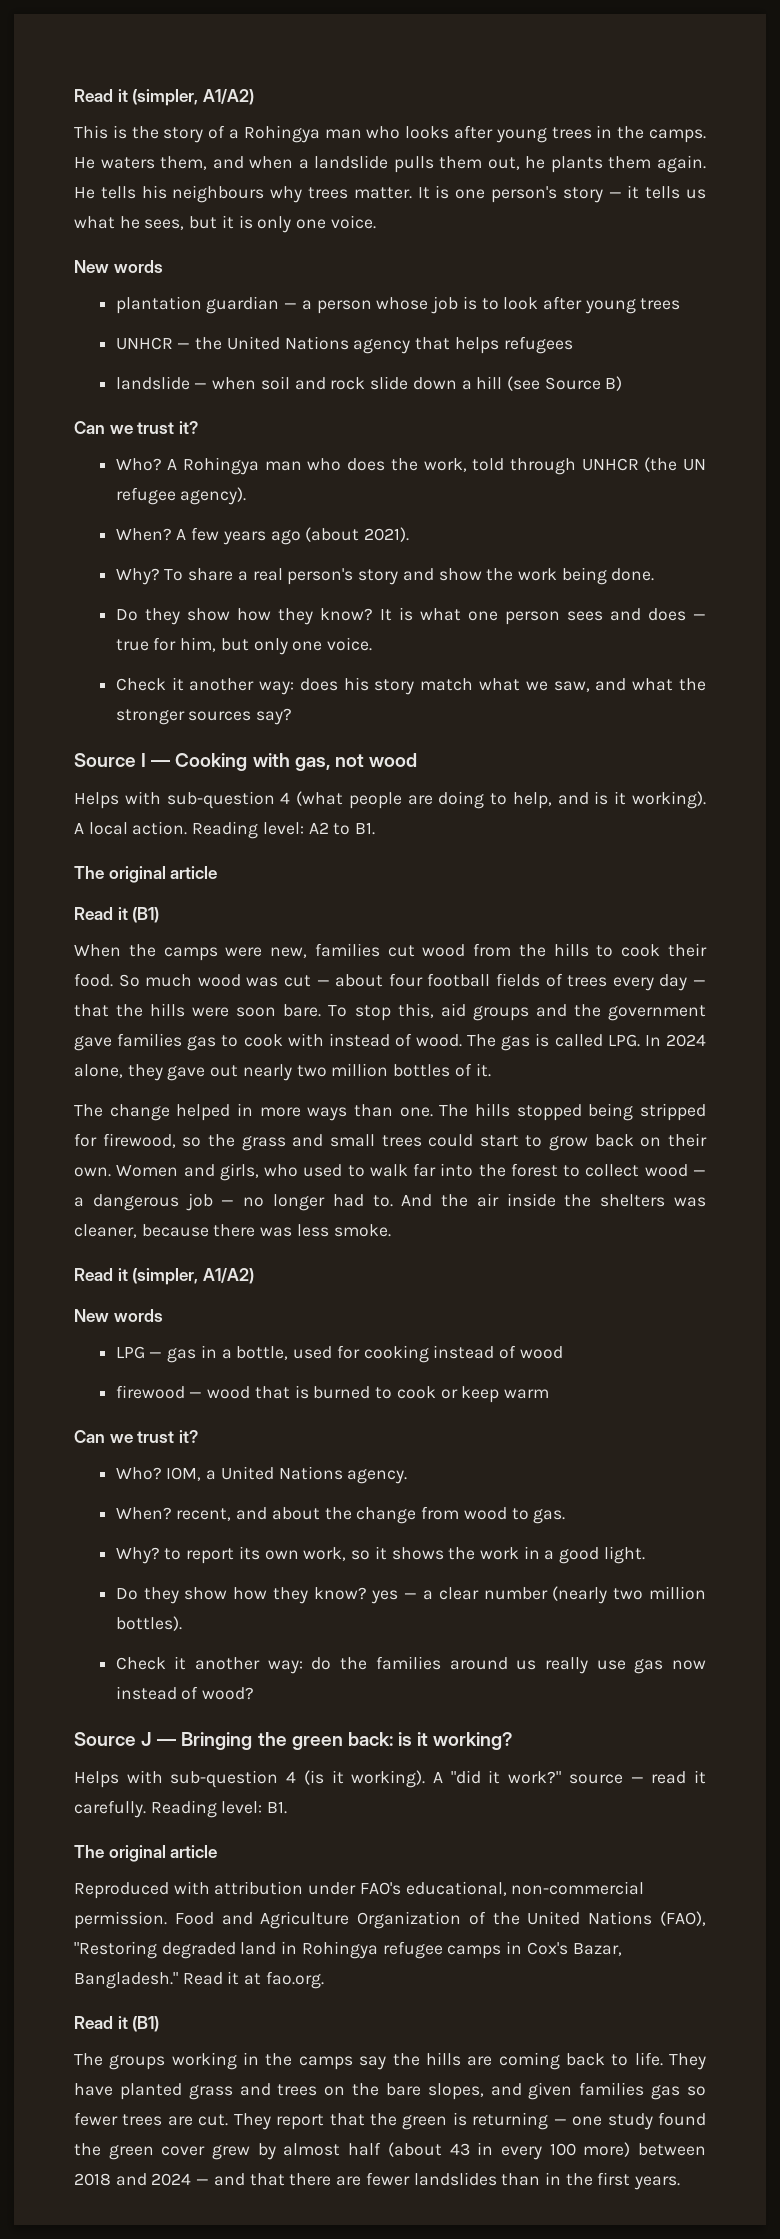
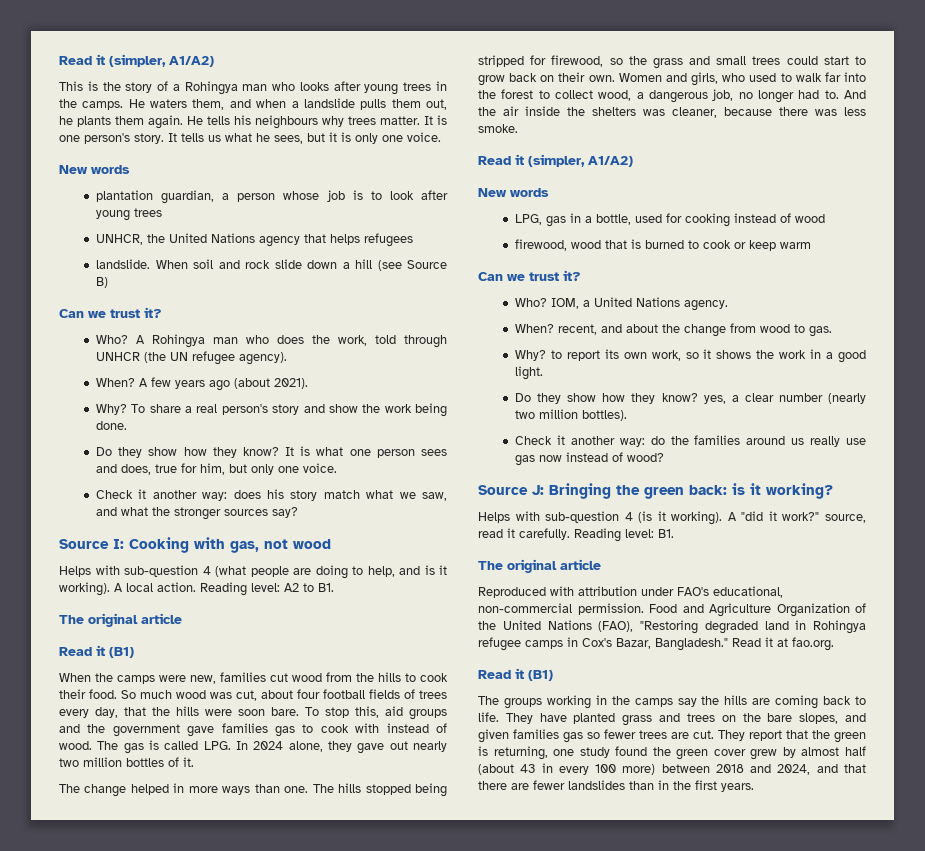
[562,185,640,203] story — it -> [134,133,177,144] story. It
[206,296,298,314] guardian — -> [161,190,215,204] guardian,
[115,337,191,350] UNHCR — -> [95,234,143,245] UNHCR,
[115,376,257,390] landslide — when -> [95,259,188,269] landslide. When
[647,608,706,621] does — -> [120,464,151,475] does,
[141,753,171,767] I — -> [113,539,124,549] I:
[284,975,330,987] cut — -> [236,690,257,701] cut,
[659,974,707,991] day — -> [95,707,118,718] day,
[644,1164,706,1177] [74,1193,235,1211] wood — a dangerous job — -> [598,89,734,103] wood, a dangerous job,
[115,1346,163,1359] LPG — -> [514,214,542,225] LPG,
[115,1385,203,1399] firewood — -> [514,239,567,251] firewood,
[371,1590,418,1604] yes — -> [703,395,726,404] yes,
[141,1732,177,1746] J — -> [532,485,544,495] J:
[568,1774,644,1784] source — -> [825,514,866,523] source,
[472,2112,567,2130] returning — -> [493,746,548,760] returning,
[151,2173,210,2186] 2024 — -> [777,764,811,775] 2024,

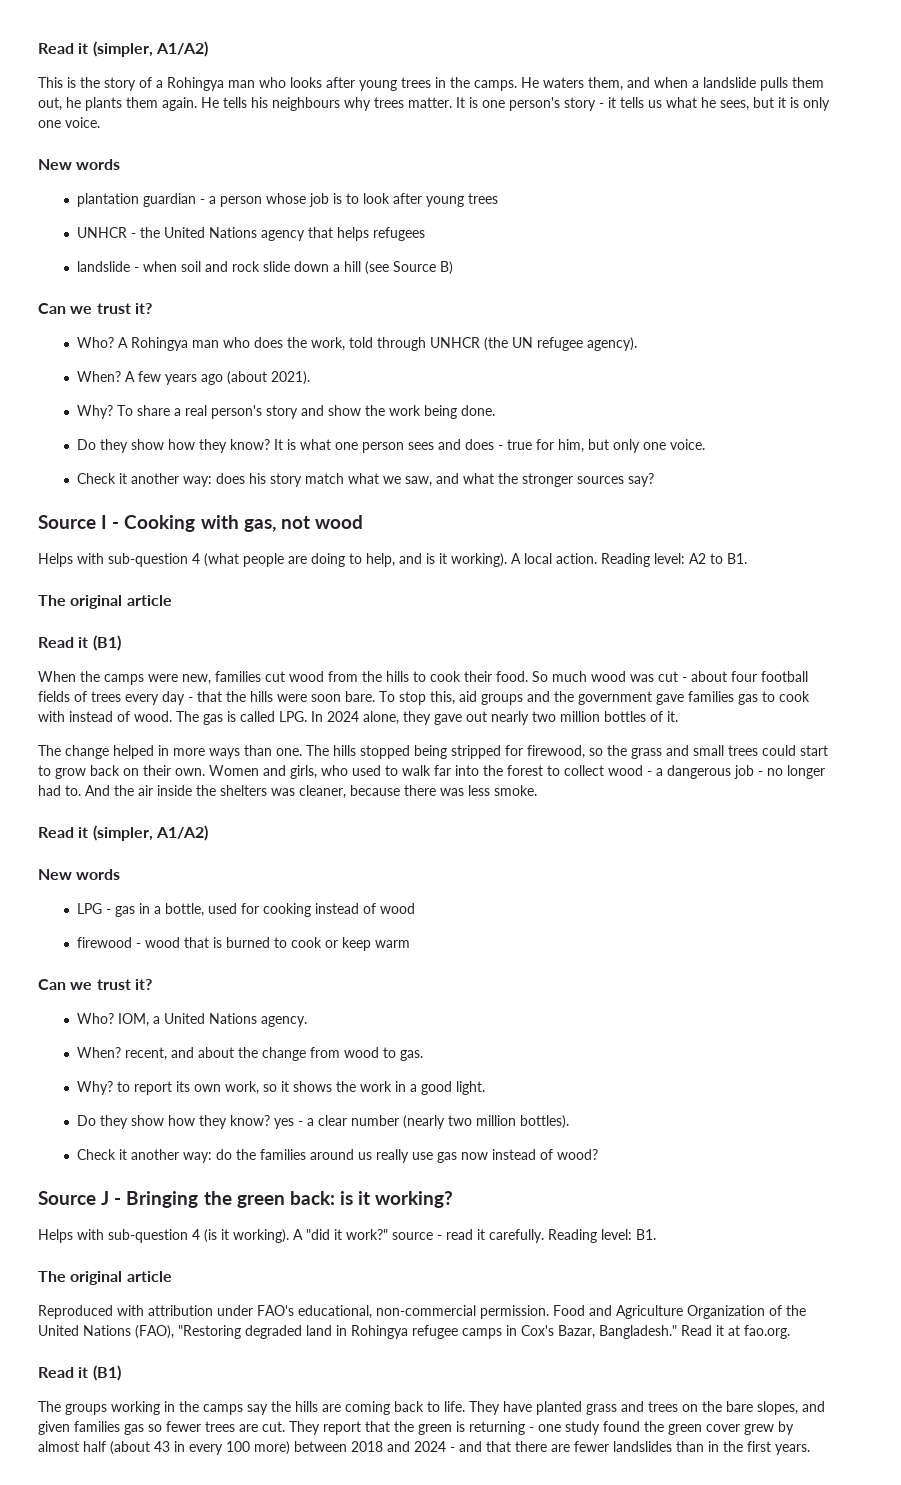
[134,133,177,144] story. It -> [564,97,616,111] story - it
[161,190,215,204] guardian, -> [142,193,205,207] guardian -
[95,234,143,245] UNHCR, -> [76,227,136,238] UNHCR -
[95,259,188,269] landslide. When -> [76,261,177,272] landslide - when
[120,464,151,475] does, -> [464,439,503,450] does -
[113,539,124,549] I: -> [101,515,120,529] I -
[236,690,257,701] cut, -> [658,671,687,682] cut -
[95,707,118,718] day, -> [162,691,193,705] day -
[598,89,734,103] wood, a dangerous job, -> [608,765,763,779] wood - a dangerous job -
[514,214,542,225] LPG, -> [76,903,111,914] LPG -
[514,239,567,251] firewood, -> [76,937,141,948] firewood -
[703,395,726,404] yes, -> [273,1118,303,1129] yes -
[532,485,544,495] J: -> [101,1191,122,1205] J -
[825,514,866,523] source, -> [392,1232,442,1240] source -
[493,746,548,760] returning, -> [469,1421,534,1435] returning -
[777,764,811,775] 2024, -> [414,1441,455,1452] 2024 -

